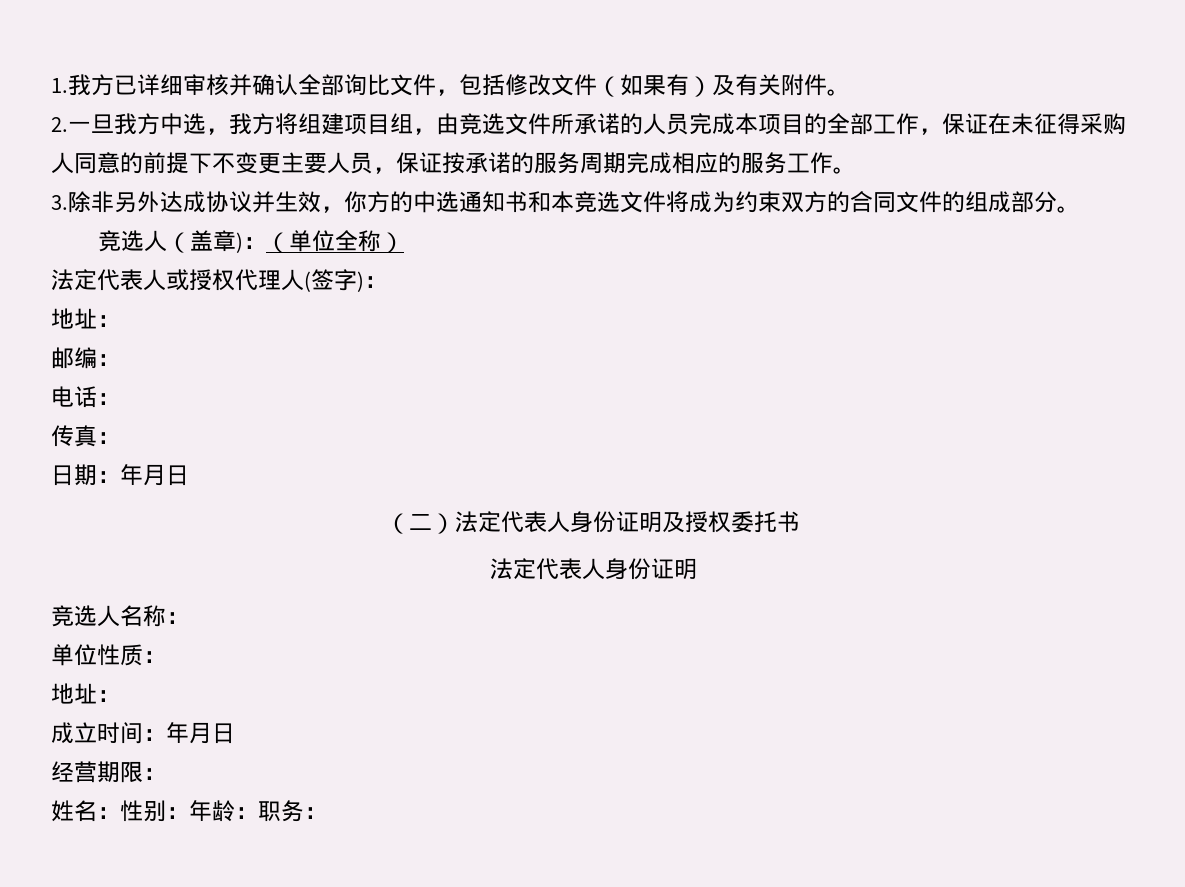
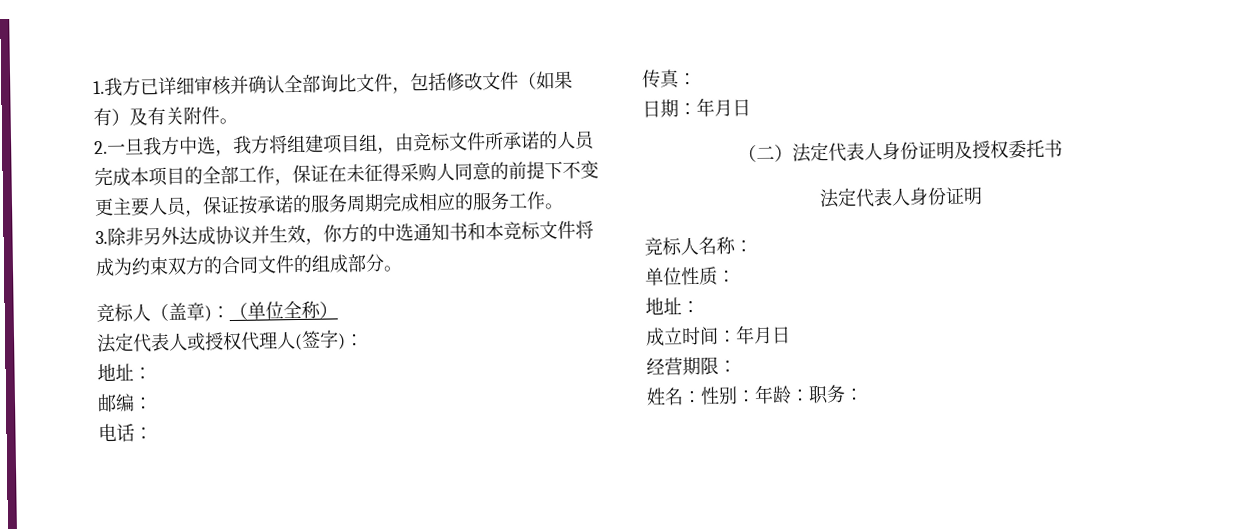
[482,113,505,134] 选 -> [430,132,451,151] 标
[597,191,620,212] 选 -> [521,221,541,240] 标
[121,230,145,251] 选 -> [114,303,134,322] 标
[74,605,97,626] 选 -> [662,237,682,256] 标

